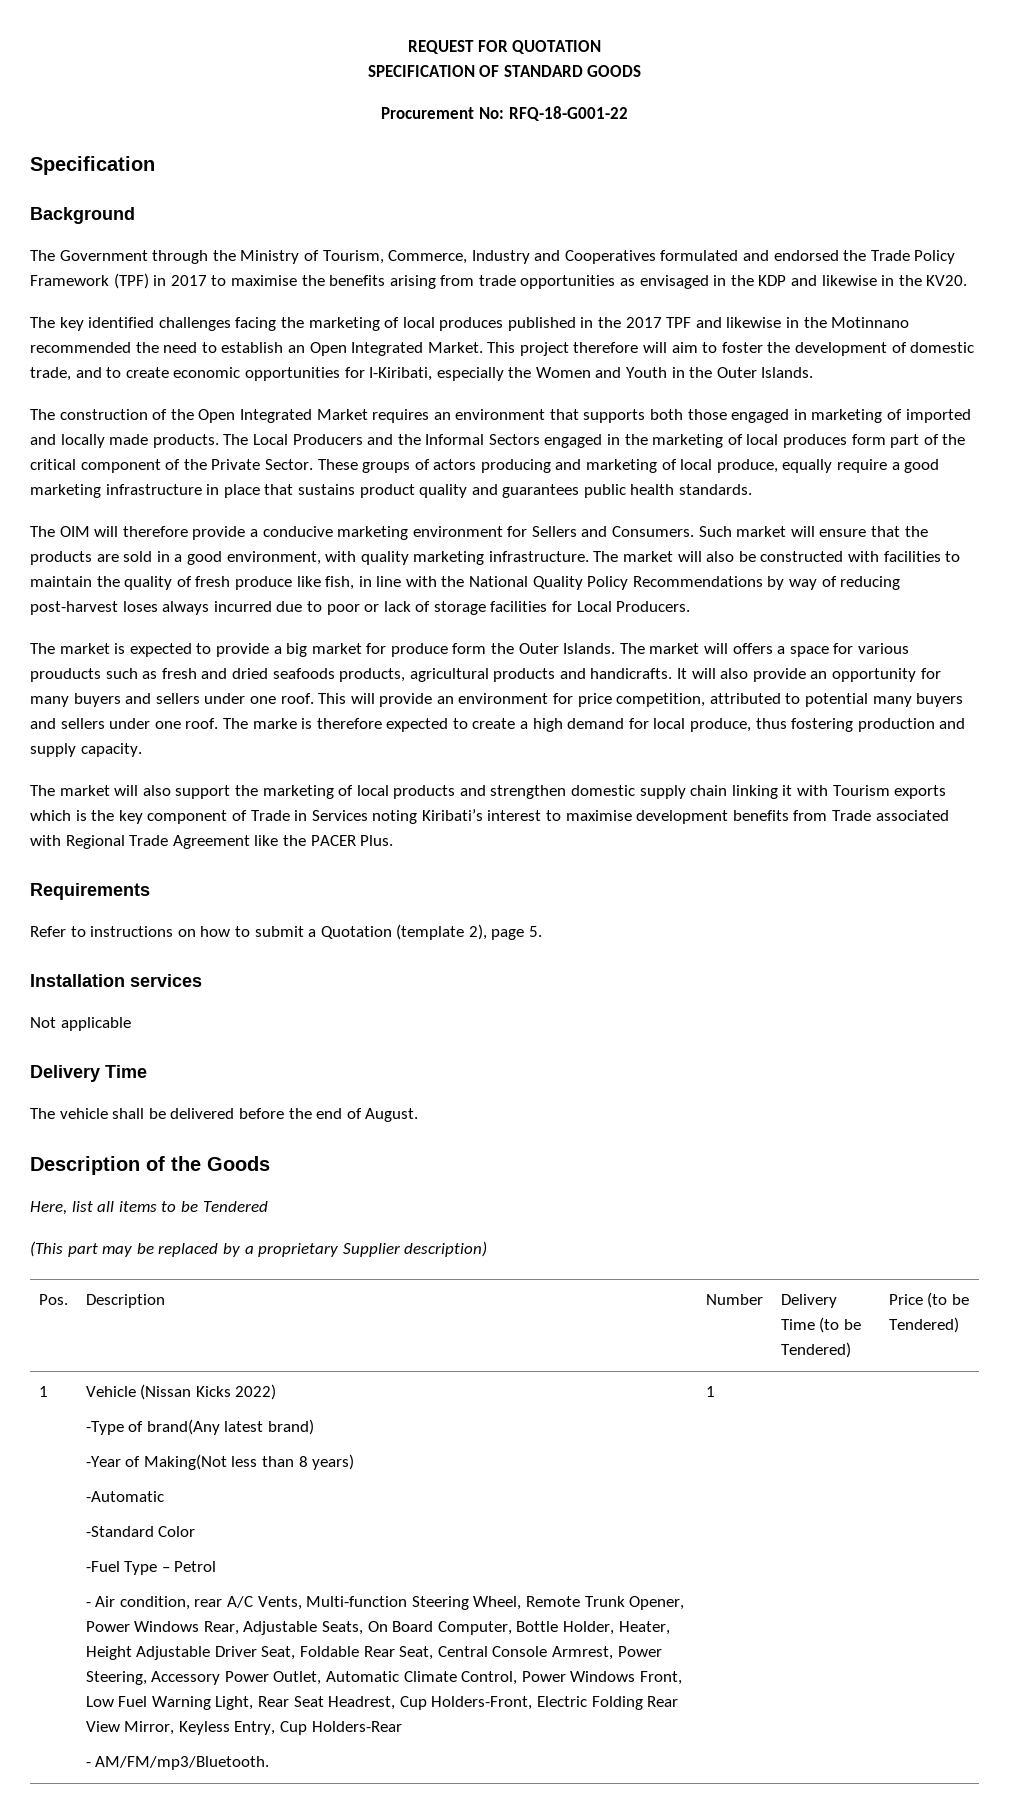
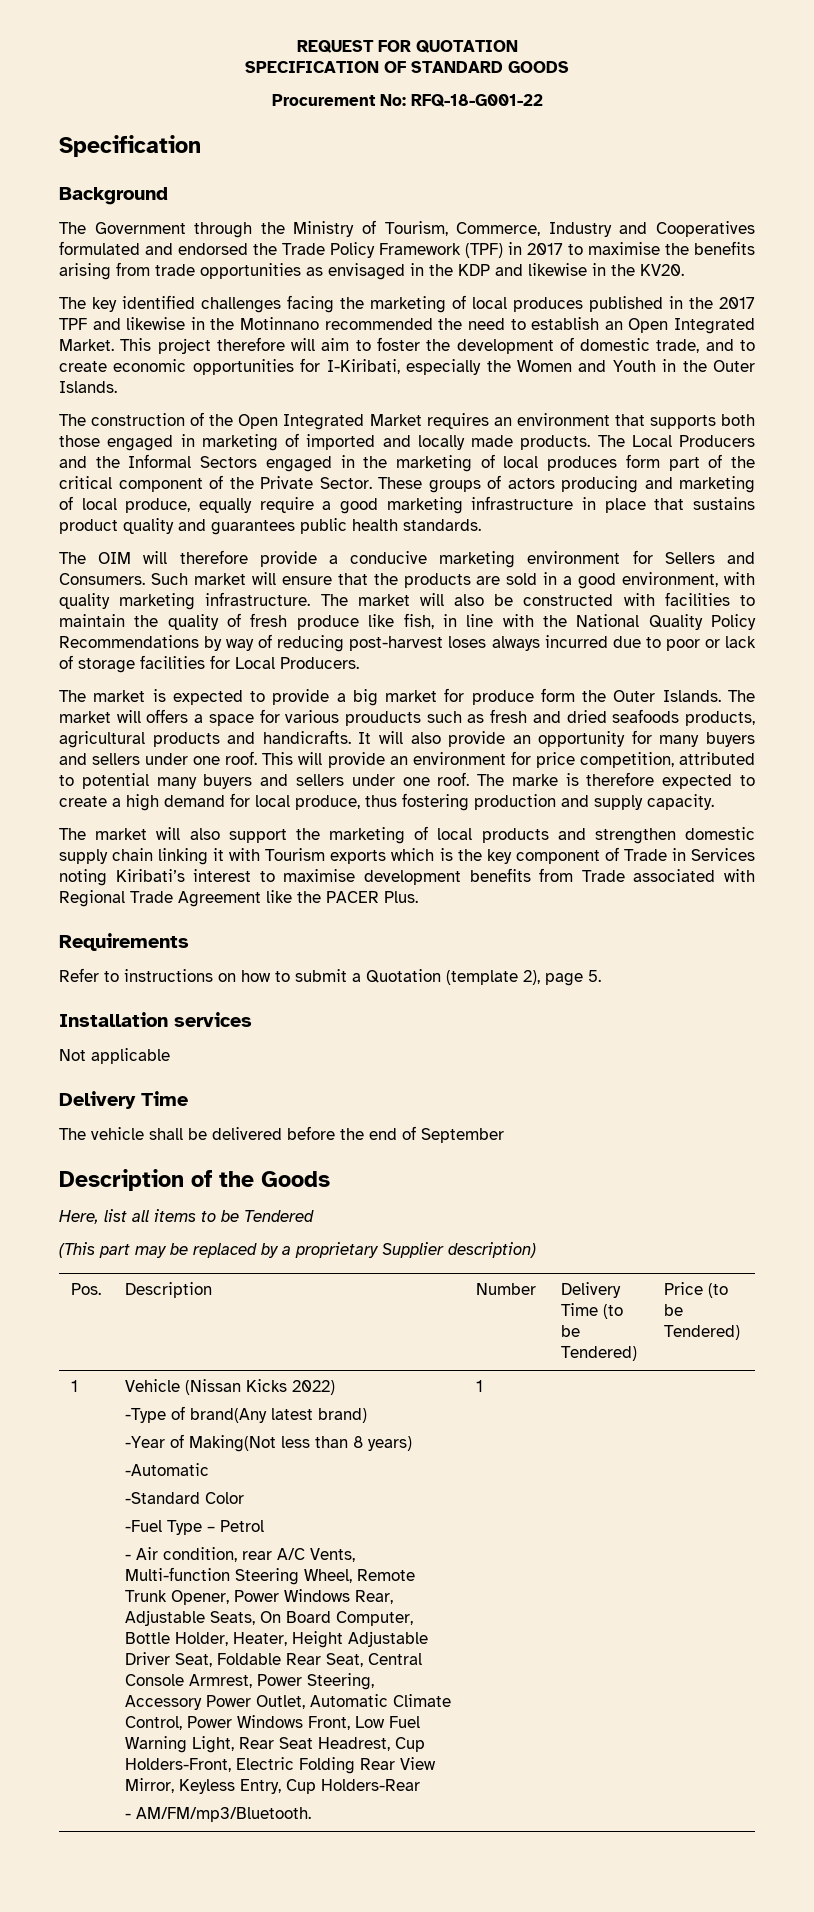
[365,1108,419,1122] August. -> [421,1128,504,1143] September

